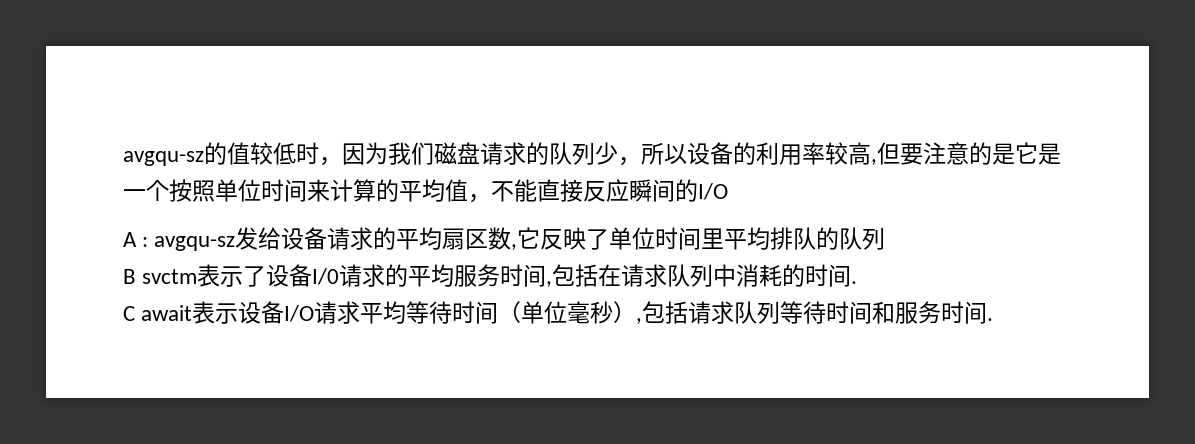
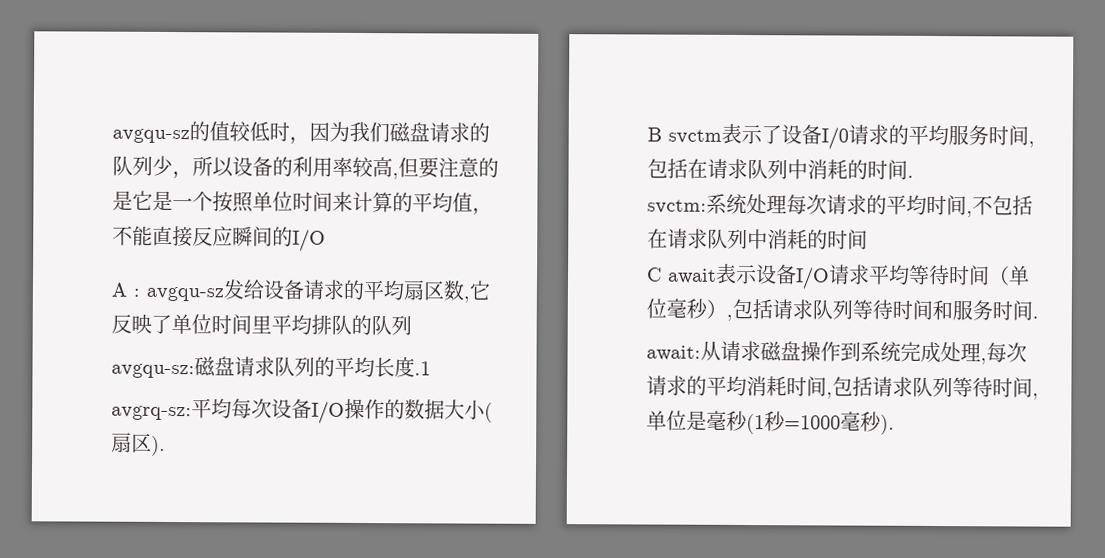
(886, 238) none -> [111,356,431,379] [111,398,493,424] [111,432,166,456] // avgqu-sz:磁盘请求队列的平均长度.1 // avgrq-sz:平均每次设备I/O操作的数据大小(扇区).
(858, 282) none -> [647,193,1033,218] [647,228,868,250] // svctm:系统处理每次请求的平均时间,不包括在请求队列中消耗的时间
(994, 319) none -> [646,340,1027,365] [646,375,1039,400] [646,410,895,435] // await:从请求磁盘操作到系统完成处理,每次请求的平均消耗时间,包括请求队列等待时间,单位是毫秒(1秒=1000毫秒).

